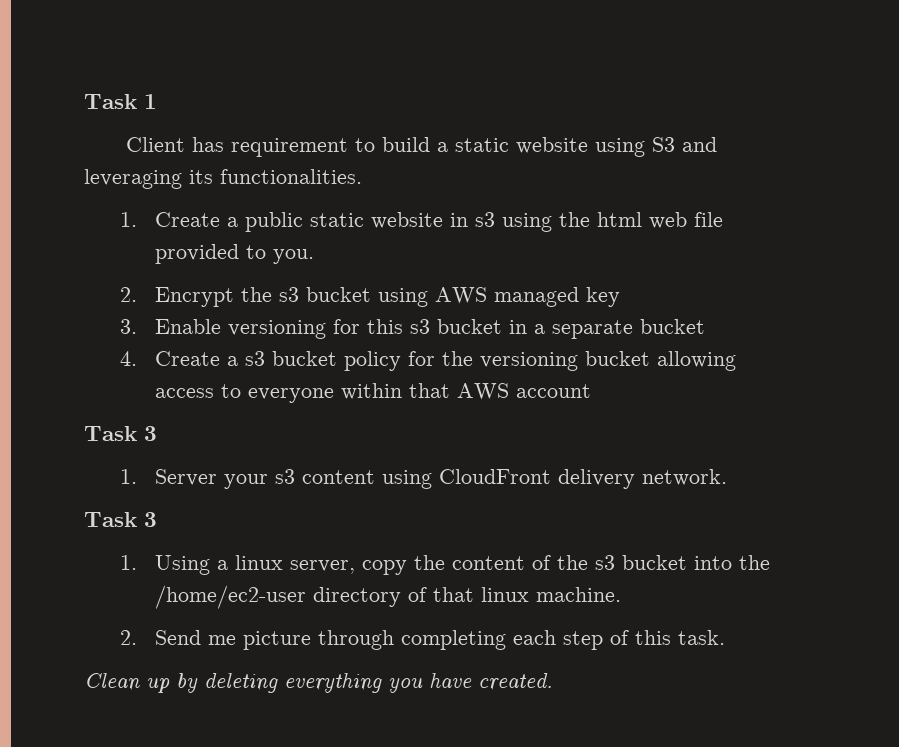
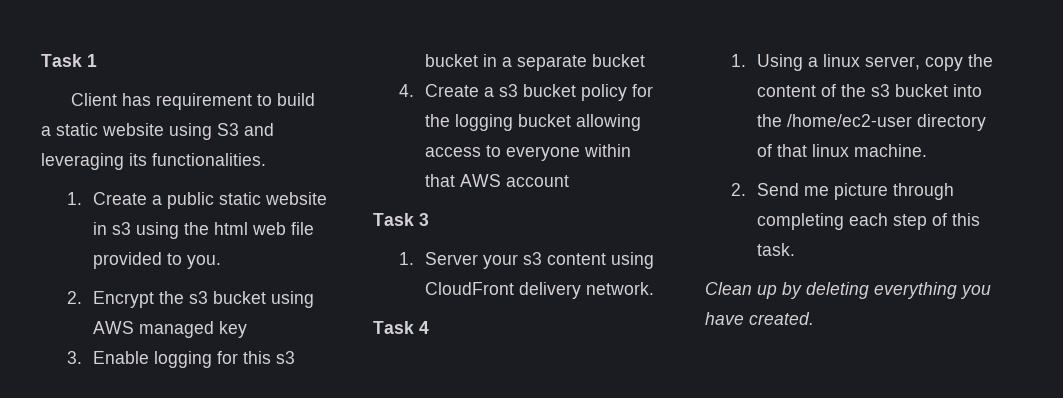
[228,320,327,339] versioning -> [153,351,212,368] logging
[480,352,579,371] versioning -> [454,114,513,131] logging
[144,512,157,527] 3 -> [419,321,429,334] 4

